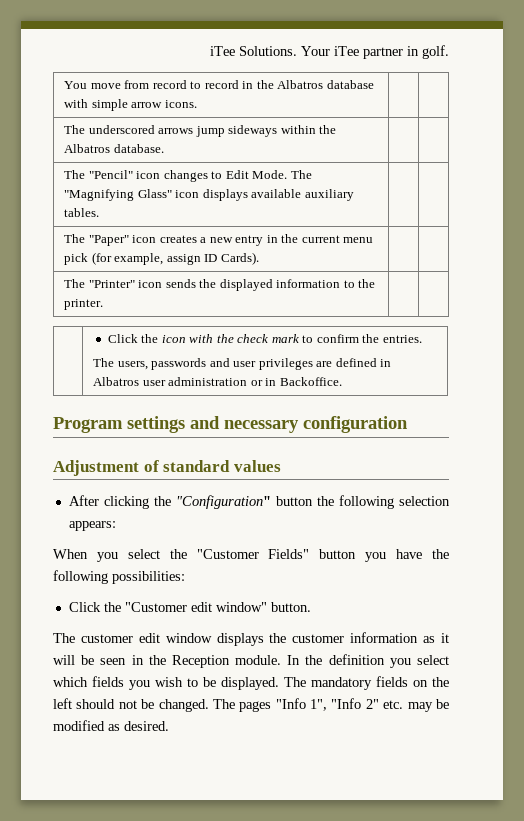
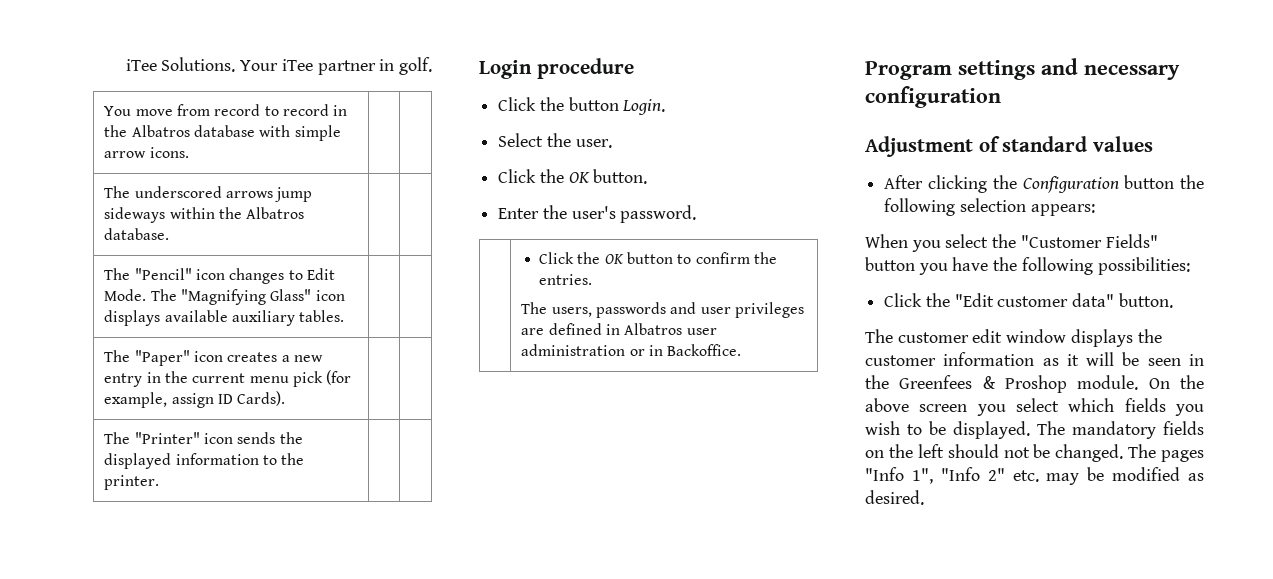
[107,334,299,343] // | Click the icon with the check mark -> [479,58,634,79] [498,97,666,115] [498,133,612,148] [498,169,648,184] [498,205,697,223] [538,252,673,264] // Login procedure // Click the button Login. // Select the user. // Click the OK button. // Enter the user's password. // | Click the OK button
[175,495,271,509] "Configuration" -> [1022,176,1119,193] Configuration
[124,602,267,612] "Customer edit window" -> [954,293,1115,307] "Edit customer data"
[171,654,385,668] Reception module. In the definition -> [899,375,1204,393] [865,398,968,412] Greenfees & Proshop module. On the above screen

